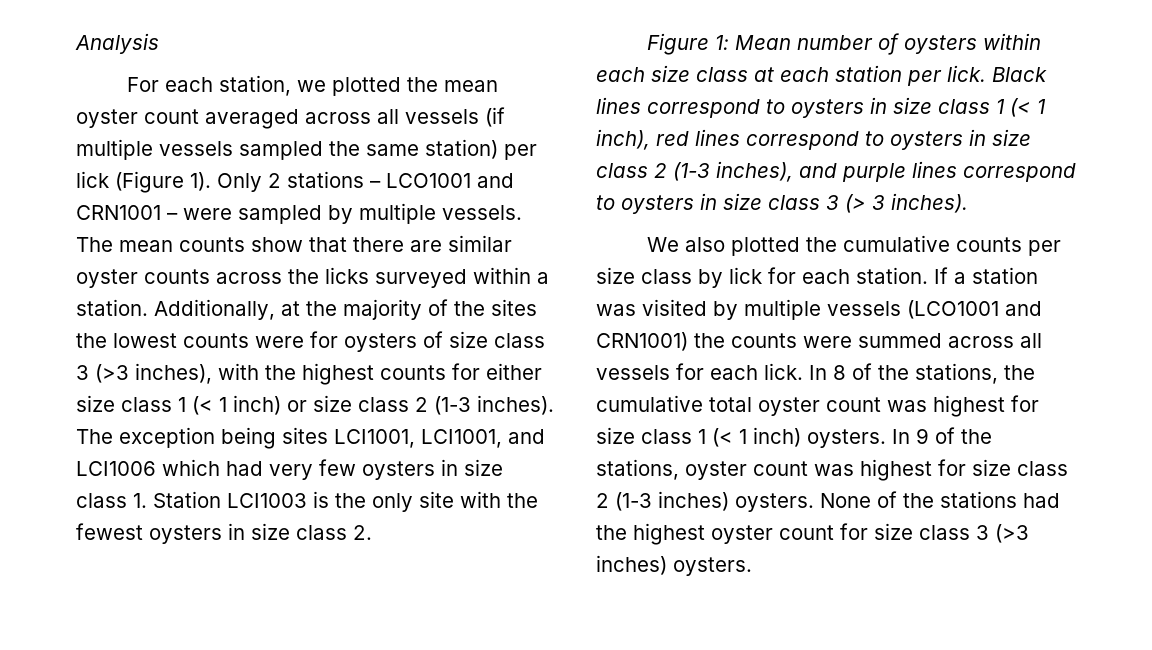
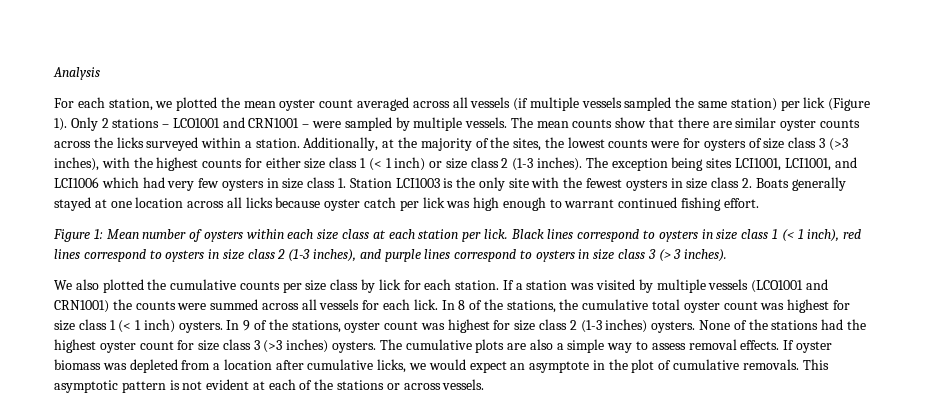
[491,299,537,316] sites -> [513,138,542,151] sites,
(372, 532) none -> [755,177,846,191] [54,197,759,211] Boats generally stayed at one location across all licks because oyster catch per lick was high enough to warrant continued fishing effort.
(752, 566) none -> [379,339,832,353] [54,359,829,373] [54,379,485,393] The cumulative plots are also a simple way to assess removal effects. If oyster biomass was depleted from a location after cumulative licks, we would expect an asymptote in the plot of cumulative removals. This asymptotic pattern is not evident at each of the stations or across vessels.

